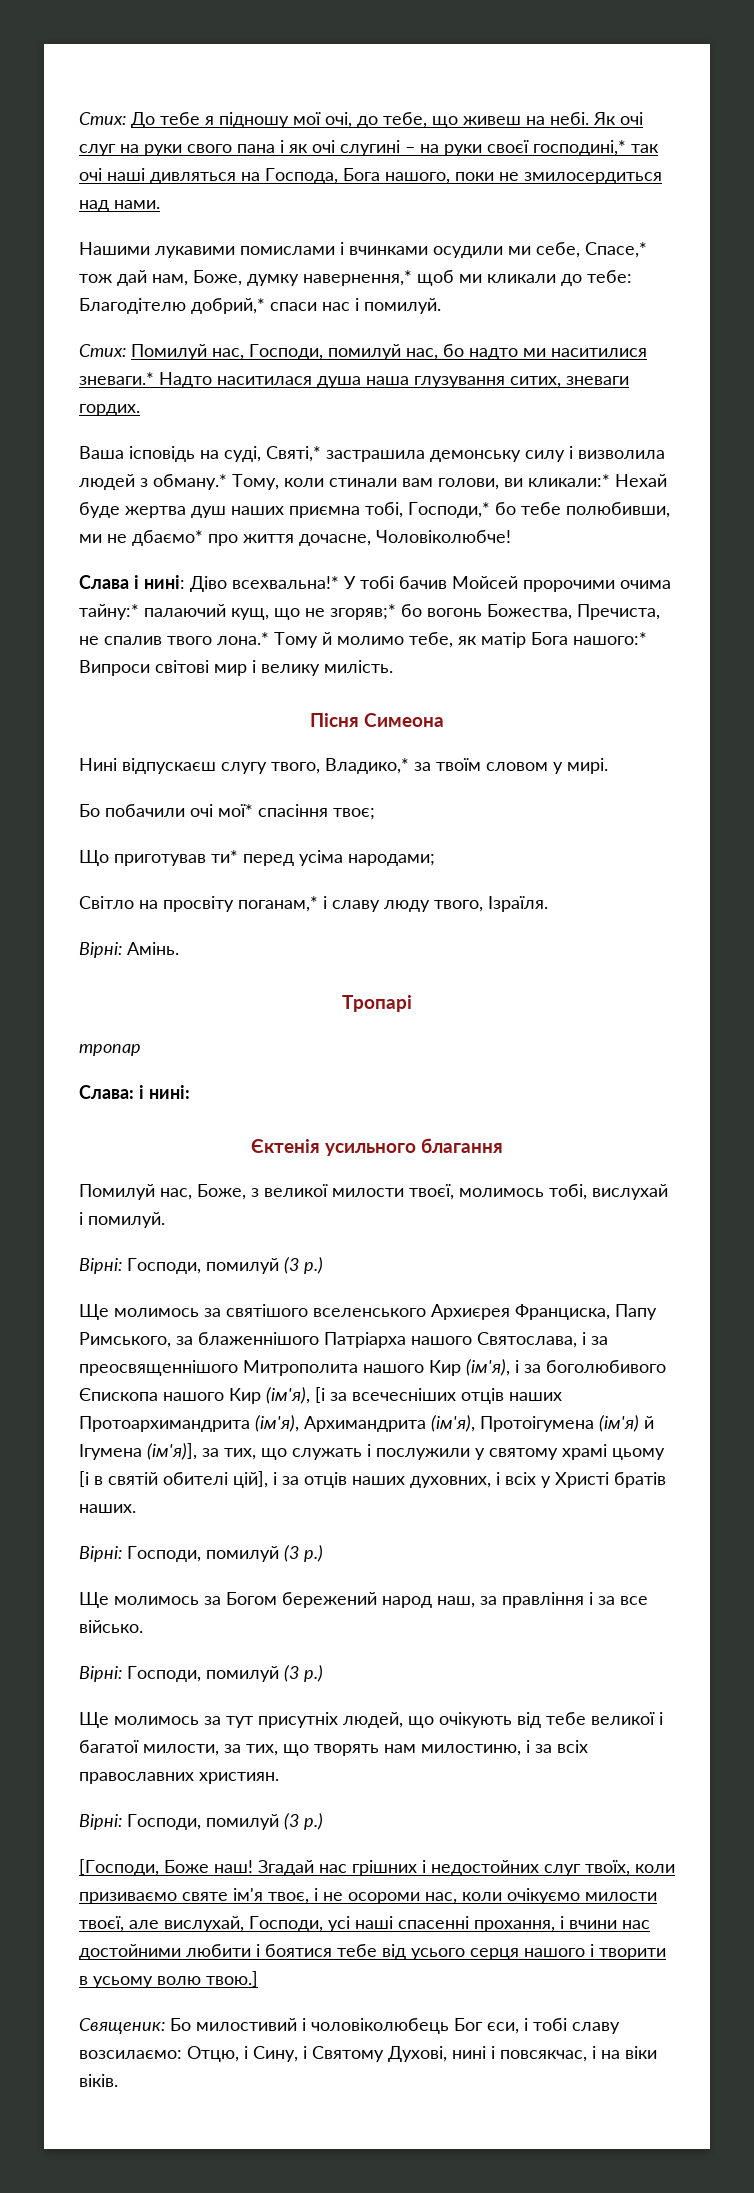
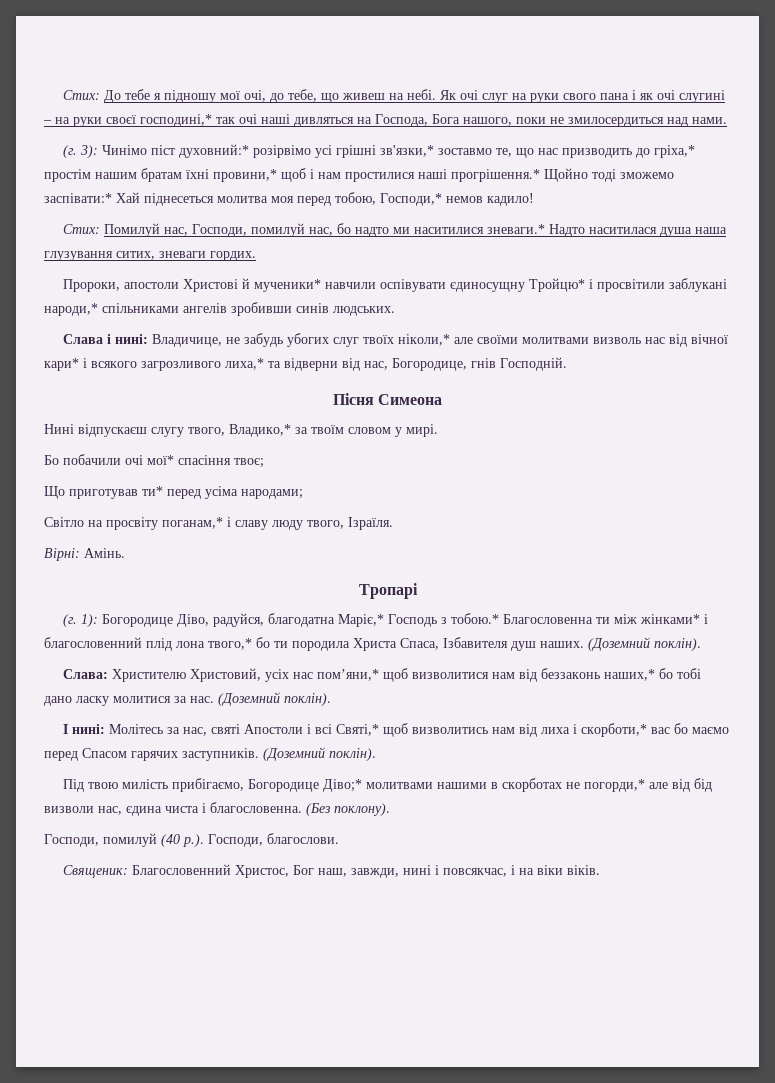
[79,242,647,258] [79,270,632,286] [79,298,441,314] Нашими лукавими помислами і вчинками осудили ми себе, Спасе,* тож дай нам, Боже, думку навернення,* щоб ми кликали до тебе: Благодітелю добрий,* спаси нас і помилуй. -> [62,144,695,158] [44,168,674,182] [44,192,534,206] (г. 3): Чинімо піст духовний:* розірвімо усі грішні зв'язки,* зоставмо те, що нас призводить до гріха,* простім нашим братам їхні провини,* щоб і нам простилися наші прогрішення.* Щойно тоді зможемо заспівати:* Хай піднесеться молитва моя перед тобою, Господи,* немов кадило!
[79,446,665,462] [79,474,667,490] [79,502,670,518] [79,530,511,546] [79,575,671,592] [79,604,660,620] [79,632,647,648] [79,660,393,676] Ваша ісповідь на суді, Святі,* застрашила демонську силу і визволила людей з обману.* Тому, коли стинали вам голови, ви кликали:* Нехай буде жертва душ наших приємна тобі, Господи,* бо тебе полюбивши, ми не дбаємо* про життя дочасне, Чоловіколюбче! // Слава і нині: Діво всехвальна!* У тобі бачив Мойсей пророчими очима тайну:* палаючий кущ, що не згоряв;* бо вогонь Божества, Пречиста, не спалив твого лона.* Тому й молимо тебе, як матір Бога нашого:* Випроси світові мир і велику милість. -> [62,278,727,292] [44,302,395,316] [62,333,728,347] [44,357,567,371] Пророки, апостоли Христові й мученики* навчили оспівувати єдиносущну Тройцю* і просвітили заблукані народи,* спільниками ангелів зробивши синів людських. // Слава і нині: Владичице, не забудь убогих слуг твоїх ніколи,* але своїми молитвами визволь нас від вічної кари* і всякого загрозливого лиха,* та відверни від нас, Богородице, гнів Господній.
[79,1044,141,1056] [79,1085,190,1099] [250,1138,504,1156] [79,1184,668,1200] [79,1212,165,1228] [79,1257,323,1274] [79,1304,657,1320] [79,1332,608,1348] [79,1359,666,1376] [79,1387,562,1404] [79,1415,654,1432] [79,1443,665,1460] [79,1471,666,1488] [79,1504,136,1513] [79,1545,323,1562] [79,1592,648,1608] [79,1620,143,1633] [79,1665,323,1682] [79,1712,663,1728] [79,1740,588,1756] [79,1772,279,1784] [79,1813,323,1830] [79,1859,675,1876] [79,1888,657,1904] [79,1916,650,1932] [79,1944,666,1960] [79,1971,258,1988] [79,2018,620,2034] [79,2046,447,2062] тропар // Слава: і нині: // Єктенія усильного благання // Помилуй нас, Боже, з великої милости твоєї, молимось тобі, вислухай і помилуй. // Вірні: Господи, помилуй (3 р.) // Ще молимось за святішого вселенського Архиєрея Франциска, Папу Римського, за блаженнішого Патріарха нашого Святослава, і за преосвященнішого Митрополита нашого Кир (ім'я), і за боголюбивого Єпископа нашого Кир (ім'я), [і за всечесніших отців наших Протоархимандрита (ім'я), Архимандрита (ім'я), Протоігумена (ім'я) й Ігумена (ім'я)], за тих, що служать і послужили у святому храмі цьому [і в святій обителі цій], і за отців наших духовних, і всіх у Христі братів наших. // Вірні: Господи, помилуй (3 р.) // Ще молимось за Богом бережений народ наш, за правління і за все військо. // Вірні: Господи, помилуй (3 р.) // Ще молимось за тут присутніх людей, що очікують від тебе великої і багатої милости, за тих, що творять нам милостиню, і за всіх православних християн. // Вірні: Господи, помилуй (3 р.) // [Господи, Боже наш! Згадай нас грішних і недостойних слуг твоїх, коли призиваємо святе ім'я твоє, і не осороми нас, коли очікуємо милости твоєї, але вислухай, Господи, усі наші спасенні прохання, і вчини нас достойними любити і боятися тебе від усього серця нашого і творити в усьому волю твою.] // Священик: Бо милостивий і чоловіколюбець Бог єси, і тобі славу возсилаємо: Отцю, і Сину, і Святому Духові, -> [62,613,708,627] [44,637,701,651] [62,668,701,682] [44,692,331,706] [62,723,729,737] [44,747,376,761] [62,778,712,792] [44,802,390,816] [44,833,339,847] [62,864,399,878] (г. 1): Богородице Діво, радуйся, благодатна Маріє,* Господь з тобою.* Благословенна ти між жінками* і благословенний плід лона твого,* бо ти породила Христа Спаса, Ізбавителя душ наших. (Доземний поклін). // Слава: Христителю Христовий, усіх нас пом’яни,* щоб визволитися нам від беззаконь наших,* бо тобі дано ласку молитися за нас. (Доземний поклін). // І нині: Молітесь за нас, святі Апостоли і всі Святі,* щоб визволитись нам від лиха і скорботи,* вас бо маємо перед Спасом гарячих заступників. (Доземний поклін). // Під твою милість прибігаємо, Богородице Діво;* молитвами нашими в скорботах не погорди,* але від бід визволи нас, єдина чиста і благословенна. (Без поклону). // Господи, помилуй (40 р.). Господи, благослови. // Священик: Благословенний Христос, Бог наш, завжди,

